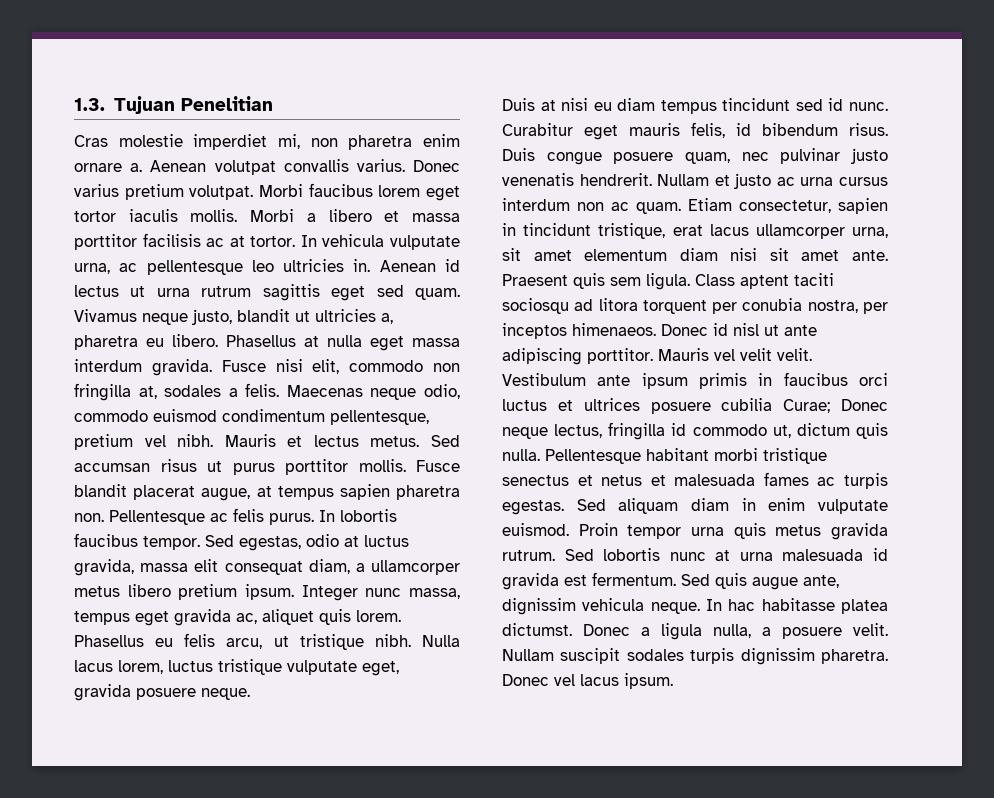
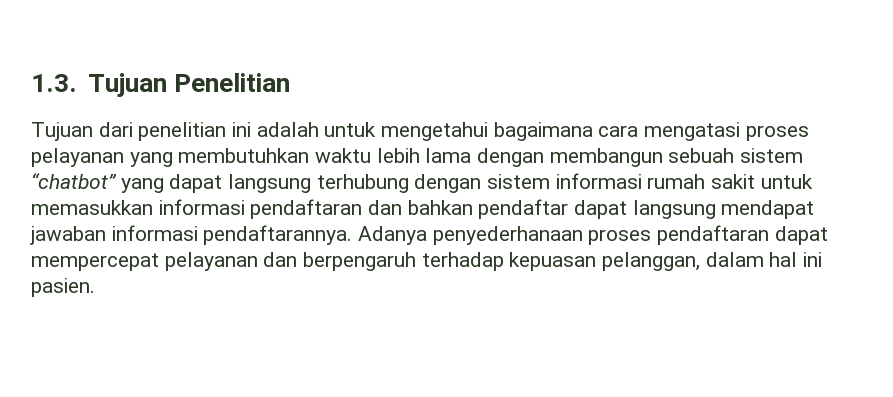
[74,134,460,150] [74,159,460,175] [74,183,460,201] [74,209,461,222] [74,233,460,250] [74,259,460,275] [74,284,460,301] [74,309,393,325] [74,334,460,351] [74,359,460,376] [74,383,460,401] [74,409,429,425] [74,434,460,450] [74,459,460,475] [74,484,460,501] [74,508,397,525] [74,533,409,551] [74,559,460,576] [74,584,460,601] [74,609,401,626] [74,633,460,650] [74,659,399,676] [74,684,250,701] [502,98,888,114] [502,122,888,140] [502,148,888,165] [502,173,888,189] [502,198,888,214] [502,223,888,239] [502,248,888,261] [502,273,834,290] [502,298,888,314] [502,323,817,339] [502,348,812,365] [502,372,888,389] [502,398,888,414] [502,422,888,440] [502,448,827,464] [502,472,888,489] [502,498,888,515] [502,523,888,540] [502,548,888,561] [502,572,839,590] [502,598,888,615] [502,623,888,640] [502,648,888,665] [502,673,673,689] Cras molestie imperdiet mi, non pharetra enim ornare a. Aenean volutpat convallis varius. Donec varius pretium volutpat. Morbi faucibus lorem eget tortor iaculis mollis. Morbi a libero et massa porttitor facilisis ac at tortor. In vehicula vulputate urna, ac pellentesque leo ultricies in. Aenean id lectus ut urna rutrum sagittis eget sed quam. Vivamus neque justo, blandit ut ultricies a, pharetra eu libero. Phasellus at nulla eget massa interdum gravida. Fusce nisi elit, commodo non fringilla at, sodales a felis. Maecenas neque odio, commodo euismod condimentum pellentesque, pretium vel nibh. Mauris et lectus metus. Sed accumsan risus ut purus porttitor mollis. Fusce blandit placerat augue, at tempus sapien pharetra non. Pellentesque ac felis purus. In lobortis faucibus tempor. Sed egestas, odio at luctus gravida, massa elit consequat diam, a ullamcorper metus libero pretium ipsum. Integer nunc massa, tempus eget gravida ac, aliquet quis lorem. Phasellus eu felis arcu, ut tristique nibh. Nulla lacus lorem, luctus tristique vulputate eget, gravida posuere neque. // Duis at nisi eu diam tempus tincidunt sed id nunc. Curabitur eget mauris felis, id bibendum risus. Duis congue posuere quam, nec pulvinar justo venenatis hendrerit. Nullam et justo ac urna cursus interdum non ac quam. Etiam consectetur, sapien in tincidunt tristique, erat lacus ullamcorper urna, sit amet elementum diam nisi sit amet ante. Praesent quis sem ligula. Class aptent taciti sociosqu ad litora torquent per conubia nostra, per inceptos himenaeos. Donec id nisl ut ante adipiscing porttitor. Mauris vel velit velit. Vestibulum ante ipsum primis in faucibus orci luctus et ultrices posuere cubilia Curae; Donec neque lectus, fringilla id commodo ut, dictum quis nulla. Pellentesque habitant morbi tristique senectus et netus et malesuada fames ac turpis egestas. Sed aliquam diam in enim vulputate euismod. Proin tempor urna quis metus gravida rutrum. Sed lobortis nunc at urna malesuada id gravida est fermentum. Sed quis augue ante, dignissim vehicula neque. In hac habitasse platea dictumst. Donec a ligula nulla, a posuere velit. Nullam suscipit sodales turpis dignissim pharetra. Donec vel lacus ipsum. -> [31,122,809,141] [31,148,804,167] [31,173,813,193] [31,199,815,219] [30,225,828,245] [31,252,823,271] [31,278,95,297] Tujuan dari penelitian ini adalah untuk mengetahui bagaimana cara mengatasi proses pelayanan yang membutuhkan waktu lebih lama dengan membangun sebuah sistem “chatbot” yang dapat langsung terhubung dengan sistem informasi rumah sakit untuk memasukkan informasi pendaftaran dan bahkan pendaftar dapat langsung mendapat jawaban informasi pendaftarannya. Adanya penyederhanaan proses pendaftaran dapat mempercepat pelayanan dan berpengaruh terhadap kepuasan pelanggan, dalam hal ini pasien.

